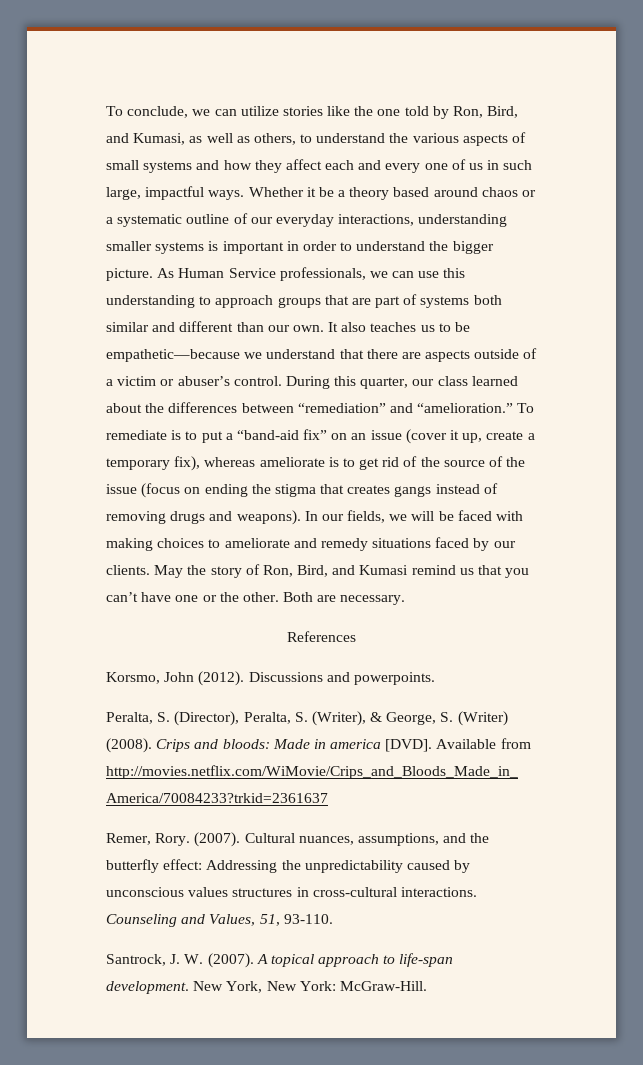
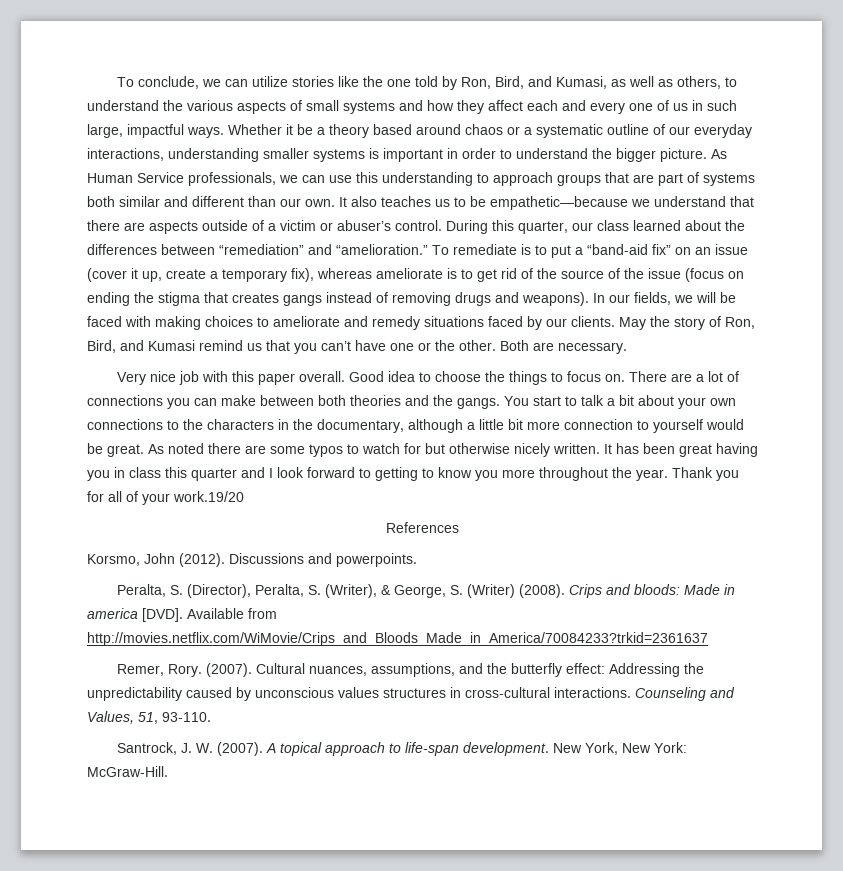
(406, 600) none -> [116,371,739,385] [87,395,736,409] [87,419,744,433] [87,443,758,457] [87,467,739,481] [87,491,244,505] // Very nice job with this paper overall. Good idea to choose the things to focus on. There are a lot of connections you can make between both theories and the gangs. You start to talk a bit about your own connections to the characters in the documentary, although a little bit more connection to yourself would be great. As noted there are some typos to watch for but otherwise nicely written. It has been great having you in class this quarter and I look forward to getting to know you more throughout the year. Thank you for all of your work.19/20

